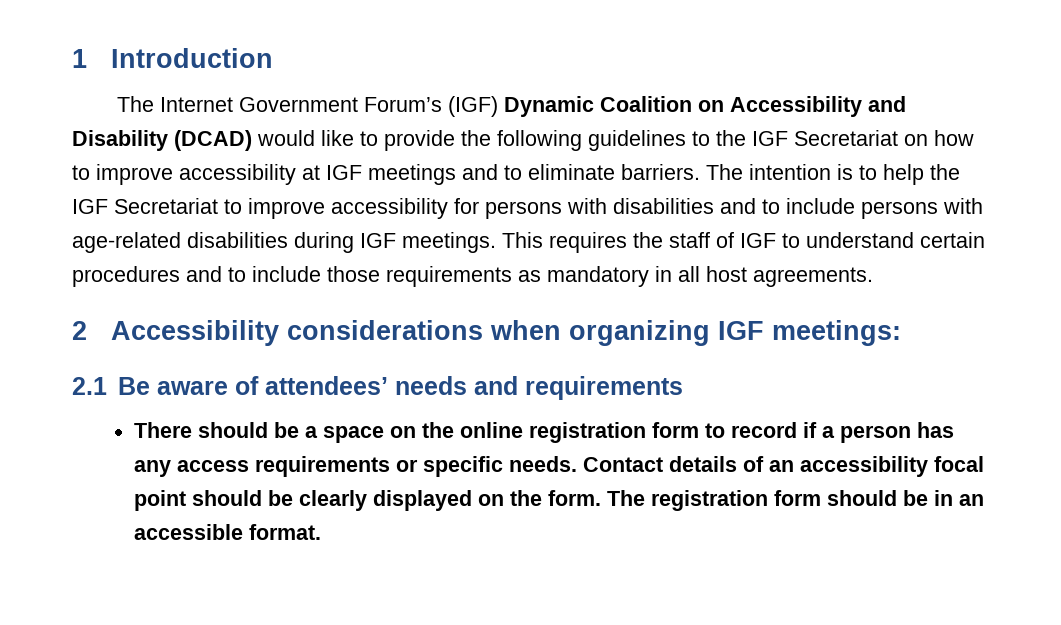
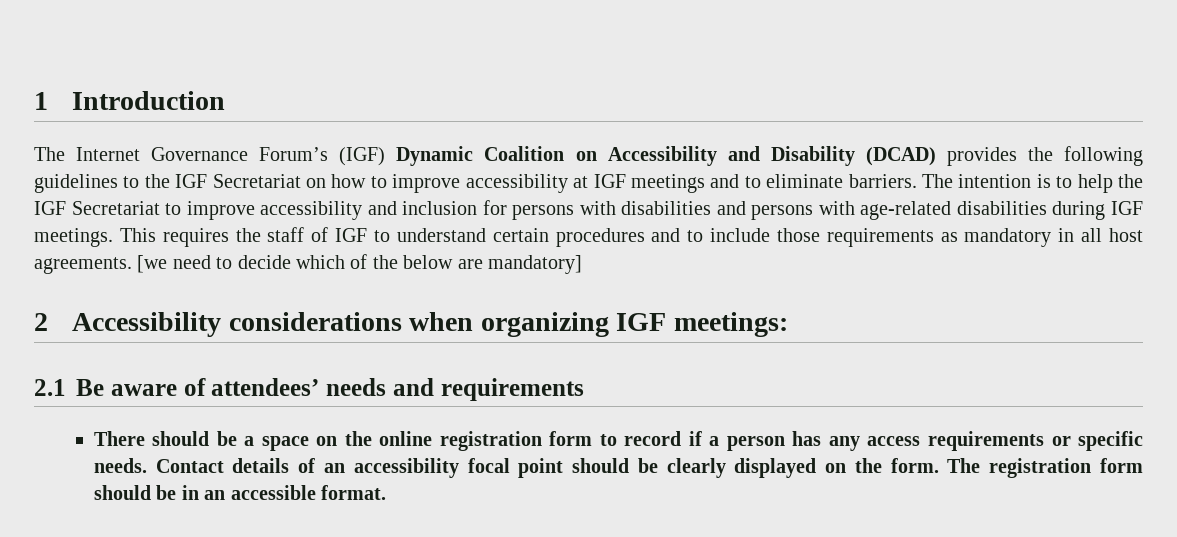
[239,97,359,112] Government -> [151,147,249,161] Governance
[257,130,455,151] would like to provide -> [946,147,1017,166] provides
(448, 208) none -> [367,201,478,215] and inclusion
[762,198,855,214] to include -> (746, 208) none
(873, 277) none -> [137,254,582,274] [we need to decide which of the below are mandatory]

